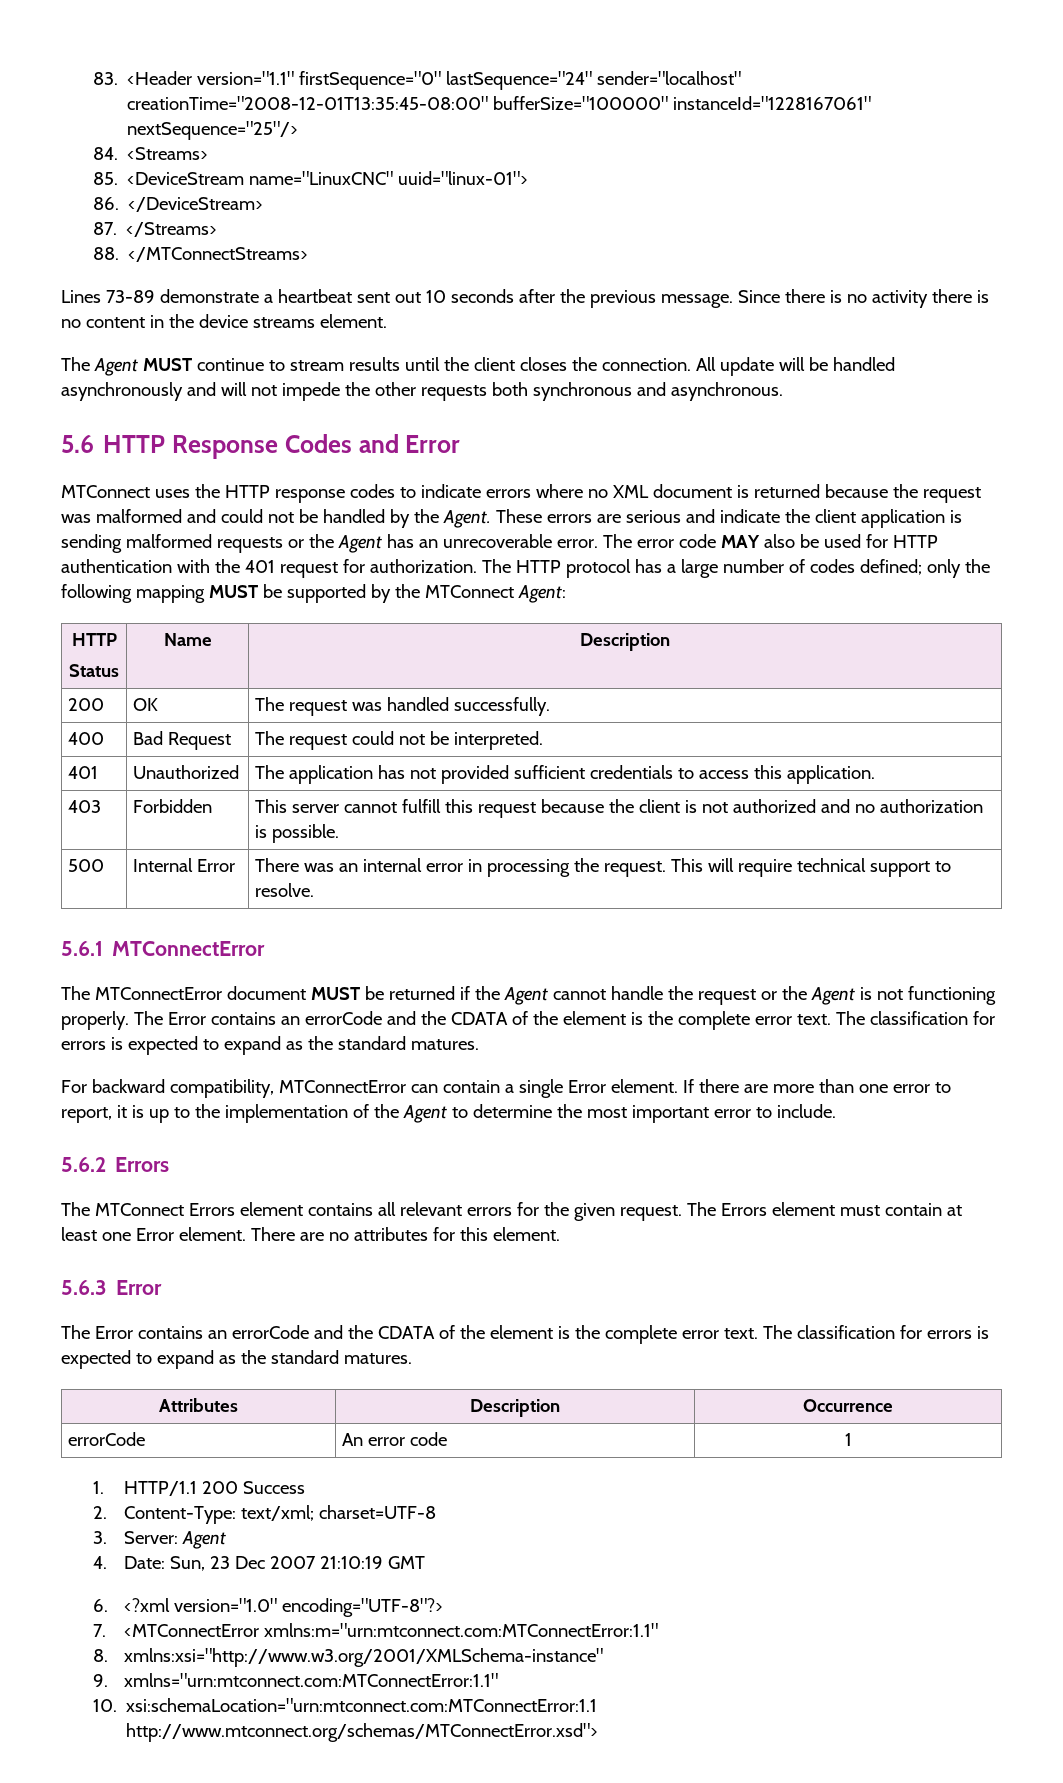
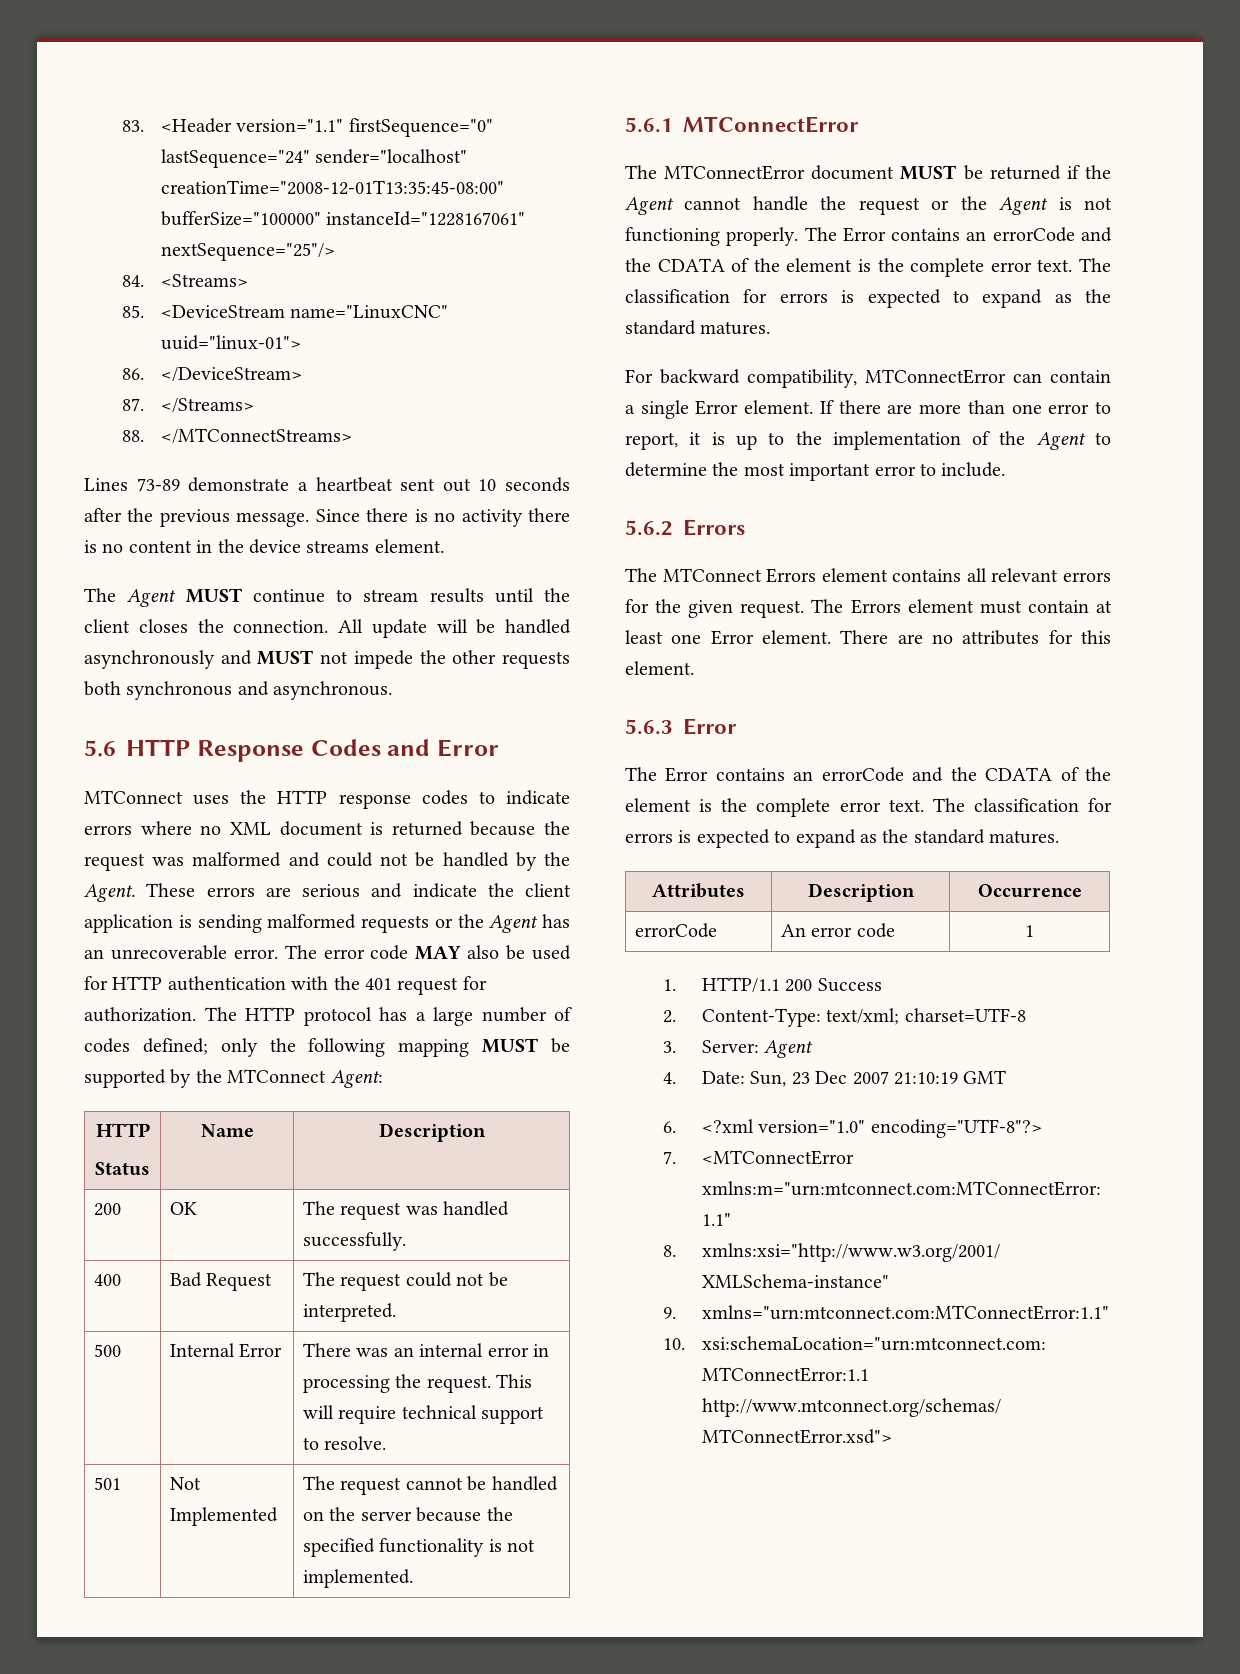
[220,382,247,396] will -> [257,650,314,665] MUST
[68,766,99,779] [133,765,240,779] [255,765,876,784] [68,800,102,813] [133,799,213,813] [255,799,984,818] [255,824,340,843] // 401 | Unauthorized | The application has not provided sufficient credentials to access this application. // 403 | Forbidden | This server cannot fulfill this request because the client is not authorized and no authorization is possible. -> (397, 1312) none
(315, 890) none -> [94,1477,122,1490] [170,1477,202,1490] [170,1507,279,1526] [303,1476,558,1495] [303,1507,513,1522] [303,1538,536,1557] [303,1569,414,1588] // 501 | Not Implemented | The request cannot be handled on the server because the specified functionality is not implemented.

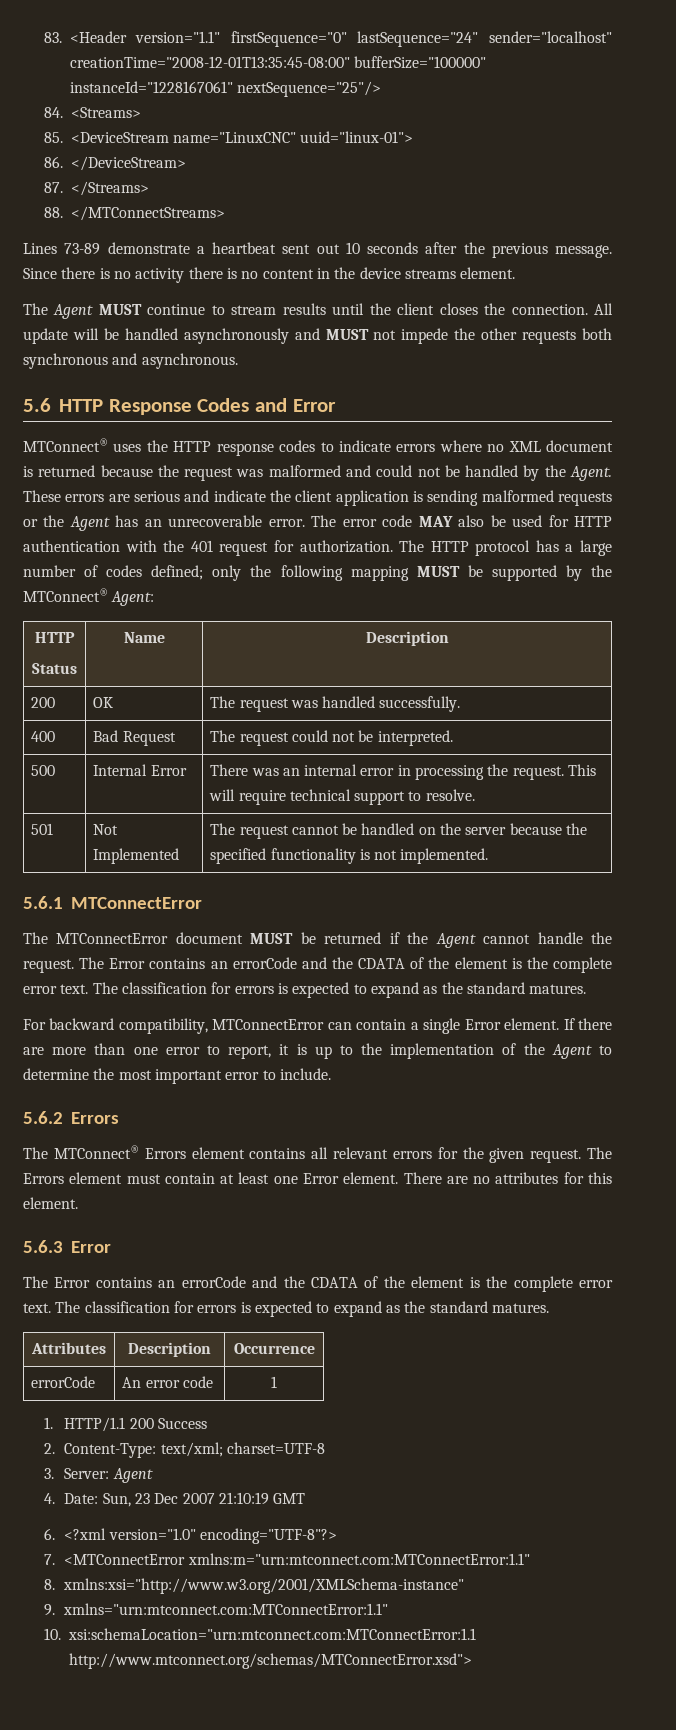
[84,790,183,804] MTConnect -> [23,438,108,452] MTConnect®
[227,1069,327,1083] MTConnect -> [23,588,108,602] MTConnect®
[858,196,1112,215] [625,227,799,246] request or the Agent is not functioning properly. -> [23,959,74,973] request.
[662,568,762,582] MTConnect -> [53,1145,139,1159] MTConnect®

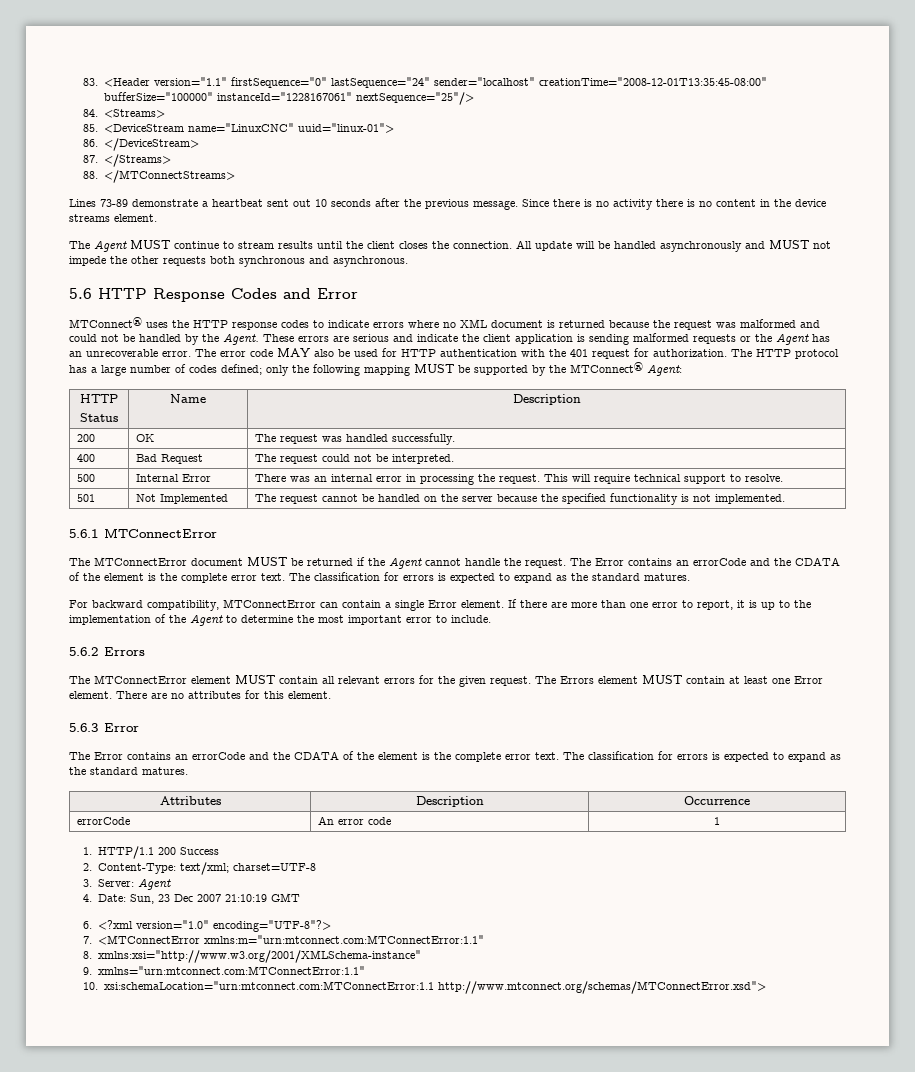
[53,1145,306,1159] MTConnect® Errors element contains -> [94,675,318,684] MTConnectError element MUST contain
[126,1174,161,1184] must -> [642,675,682,684] MUST

